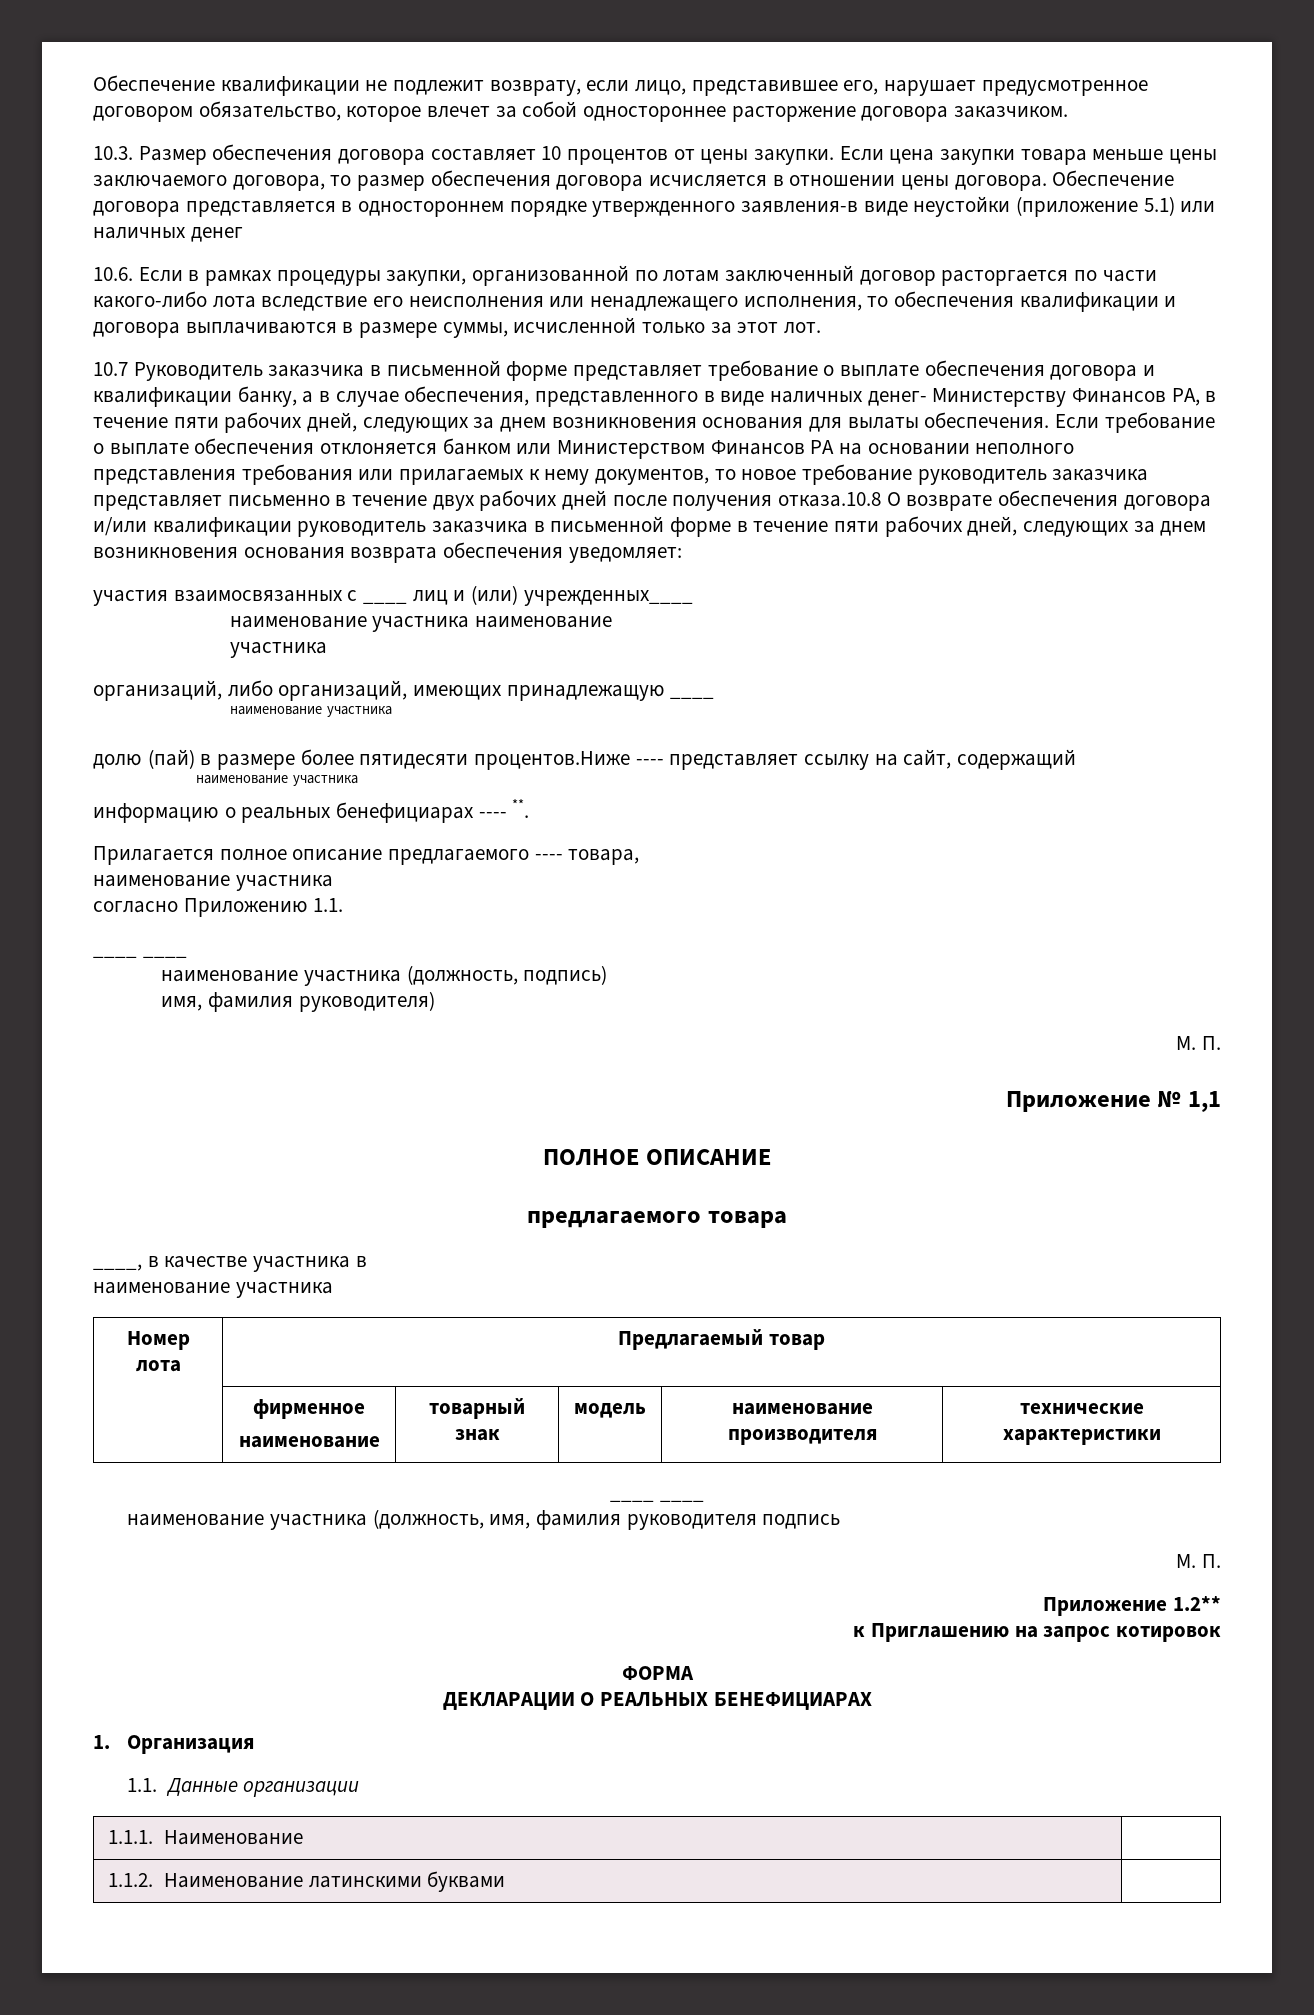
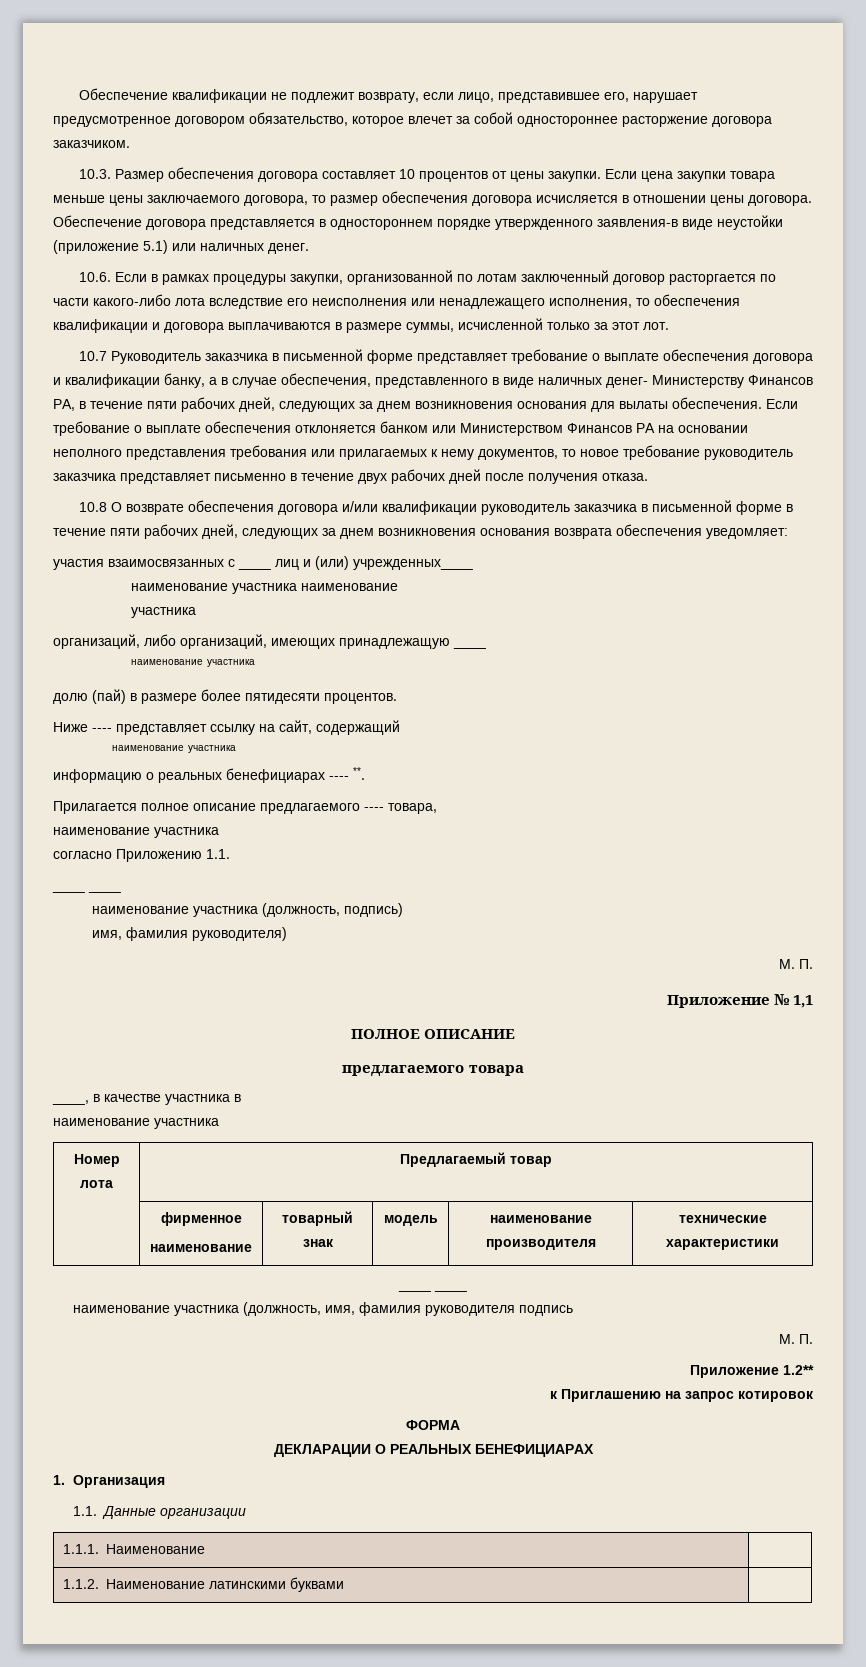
[190,227,243,242] денег -> [268,243,309,254] денег.
[778,492,882,507] отказа.10.8 -> [602,473,648,481] [78,502,107,512] отказа. // 10.8
[474,751,631,770] процентов.Ниже -> [324,693,397,704] [53,722,88,732] процентов. // Ниже

